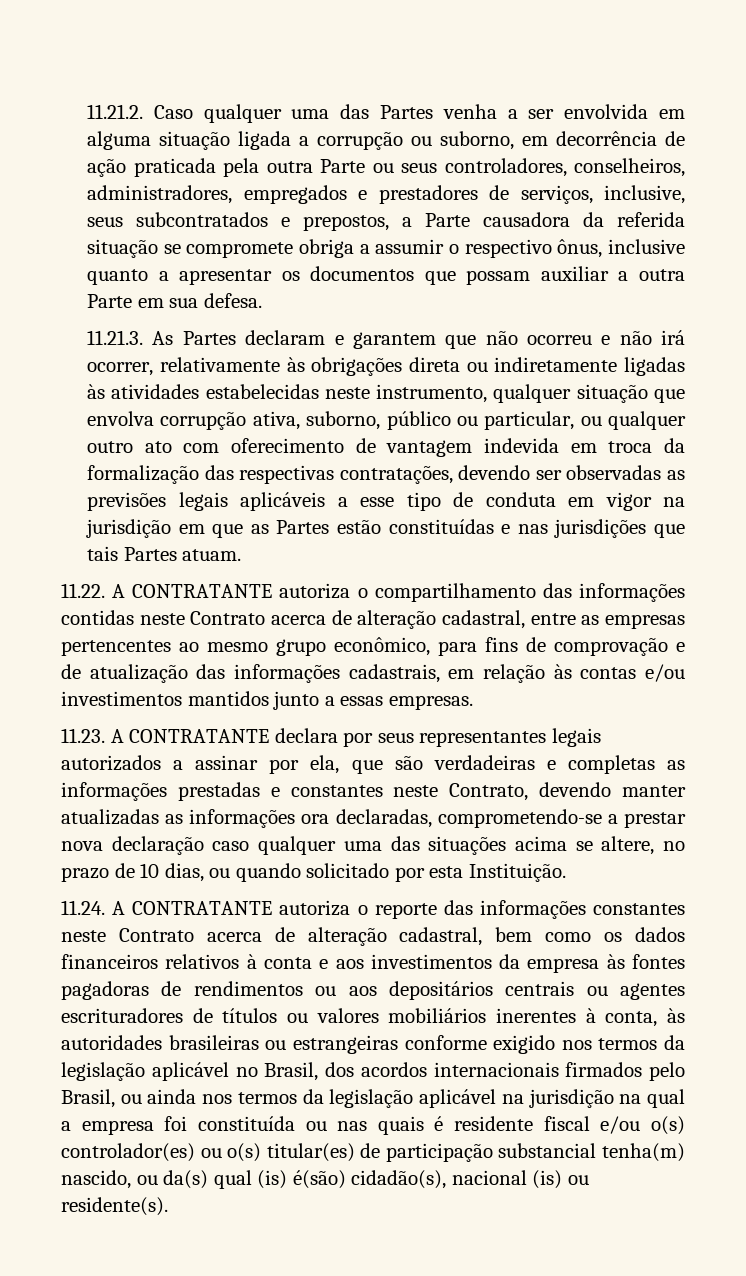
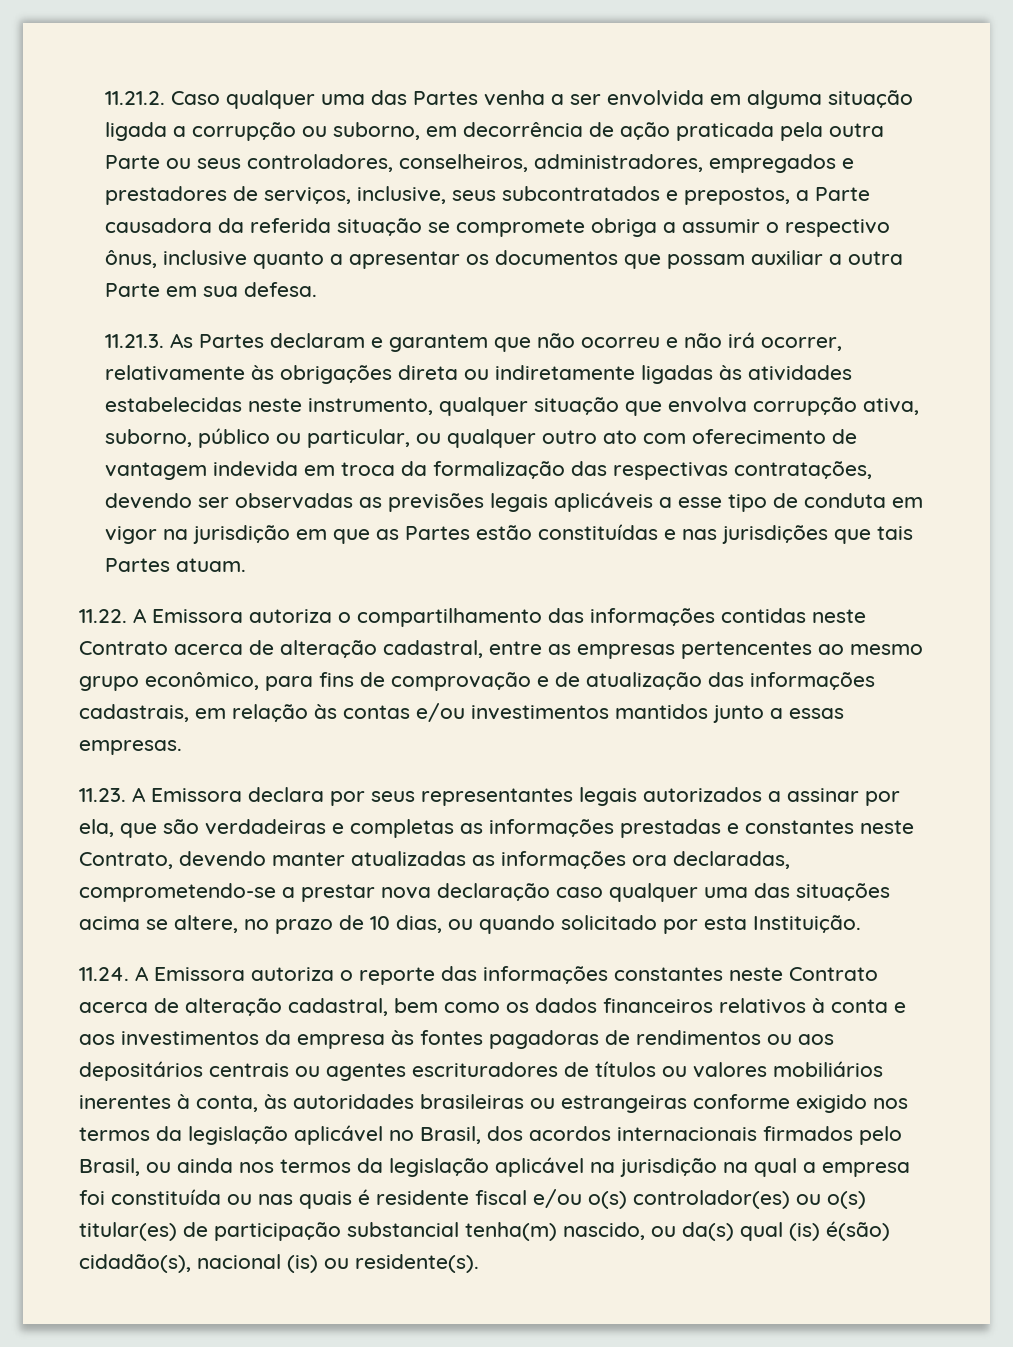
[132,584,273,598] CONTRATANTE -> [152,609,243,623] Emissora
[129,729,270,743] CONTRATANTE -> [151,788,242,802] Emissora
[132,901,273,915] CONTRATANTE -> [154,967,245,981] Emissora

